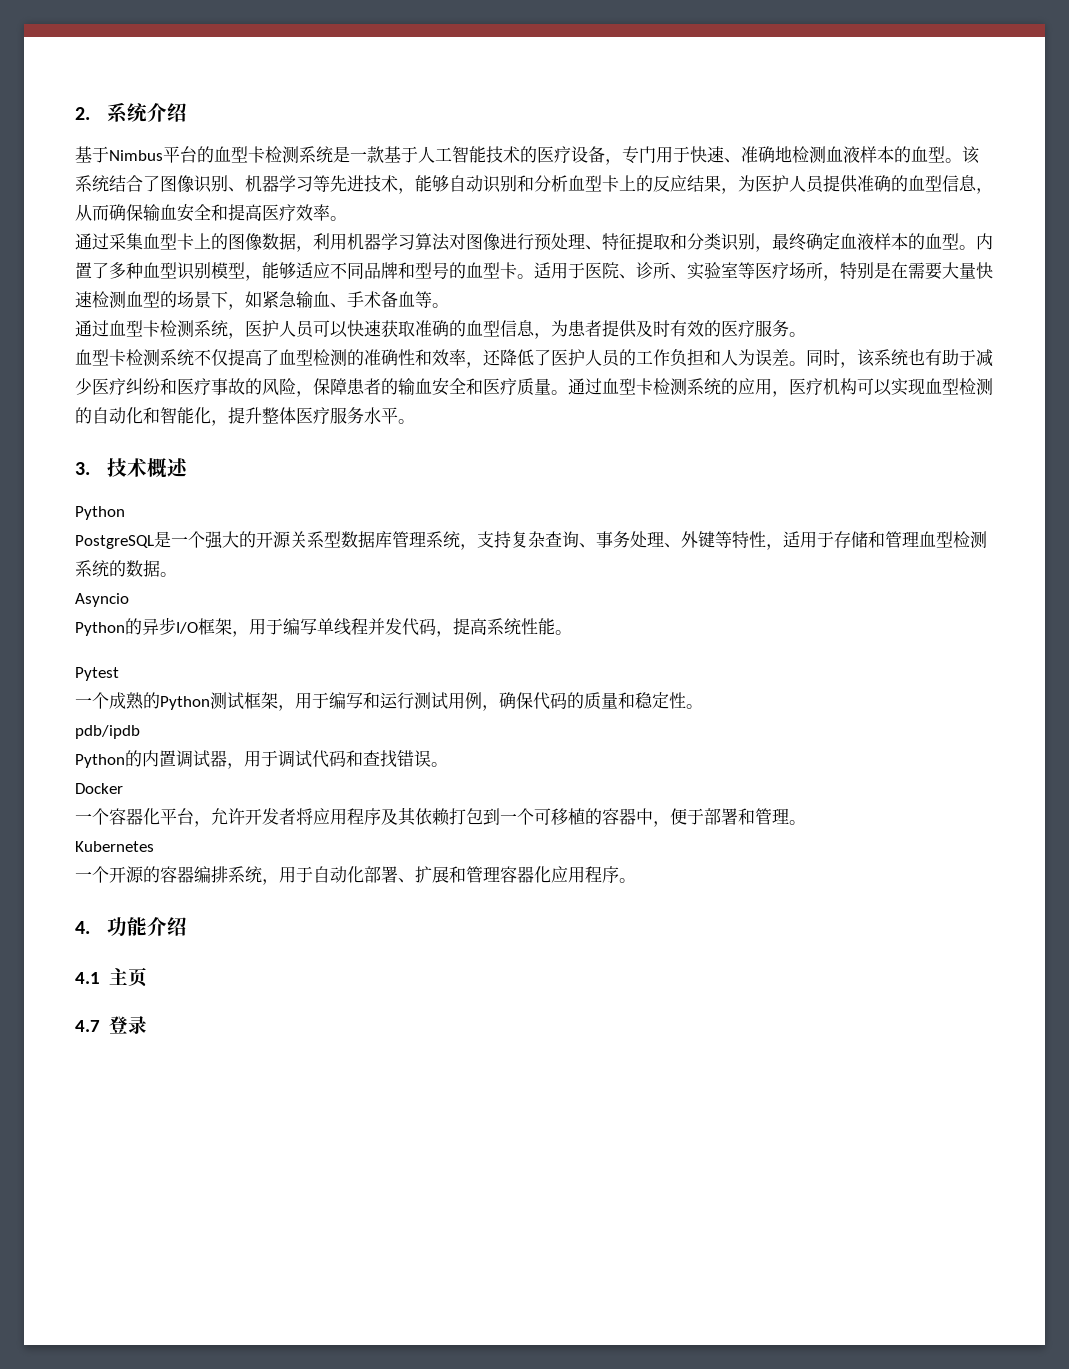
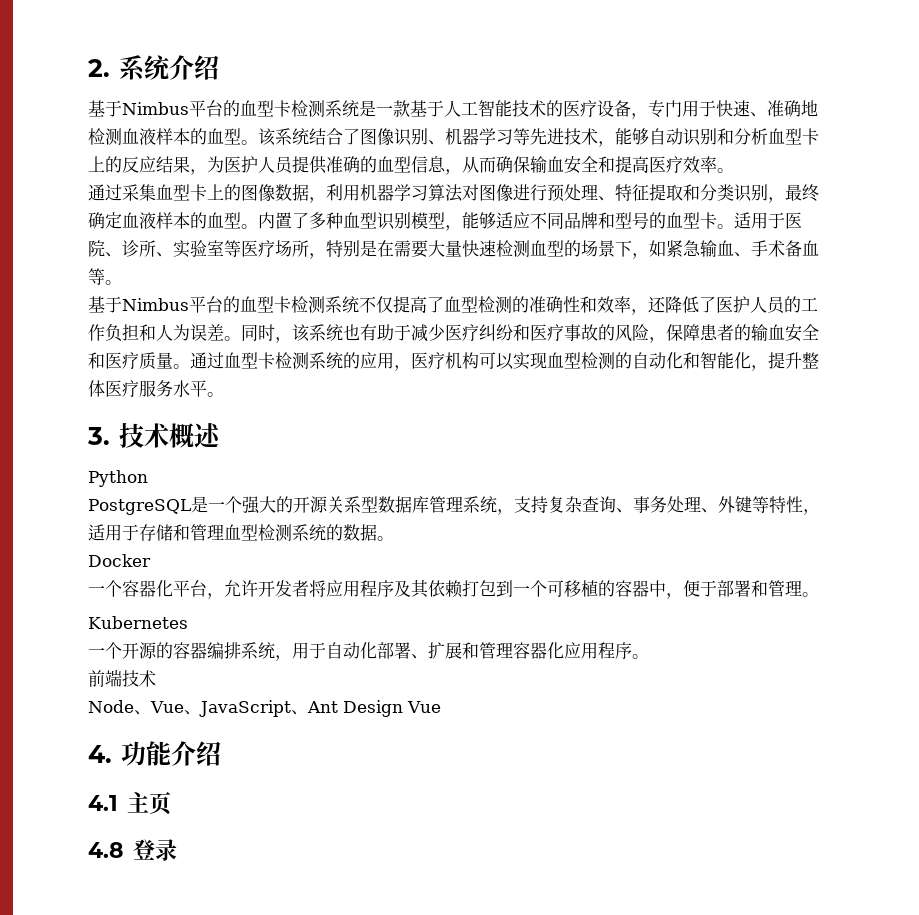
[75,320,806,339] 通过血型卡检测系统，医护人员可以快速获取准确的血型信息，为患者提供及时有效的医疗服务。 // -> [88,296,240,313] 基于Nimbus平台的
[75,593,129,607] [75,617,572,637] [75,667,119,681] [75,692,703,711] [75,725,140,739] [75,750,448,769] // Asyncio // Python的异步I/O框架，用于编写单线程并发代码，提高系统性能。 // Pytest // 一个成熟的Python测试框架，用于编写和运行测试用例，确保代码的质量和稳定性。 // pdb/ipdb // Python的内置调试器，用于调试代码和查找错误。 -> (394, 538) none
(636, 880) none -> [88,669,156,687] [88,700,441,717] // 前端技术 // Node、Vue、JavaScript、Ant Design Vue
[75,1020,100,1032] 4.7 -> [88,842,124,858] 4.8

